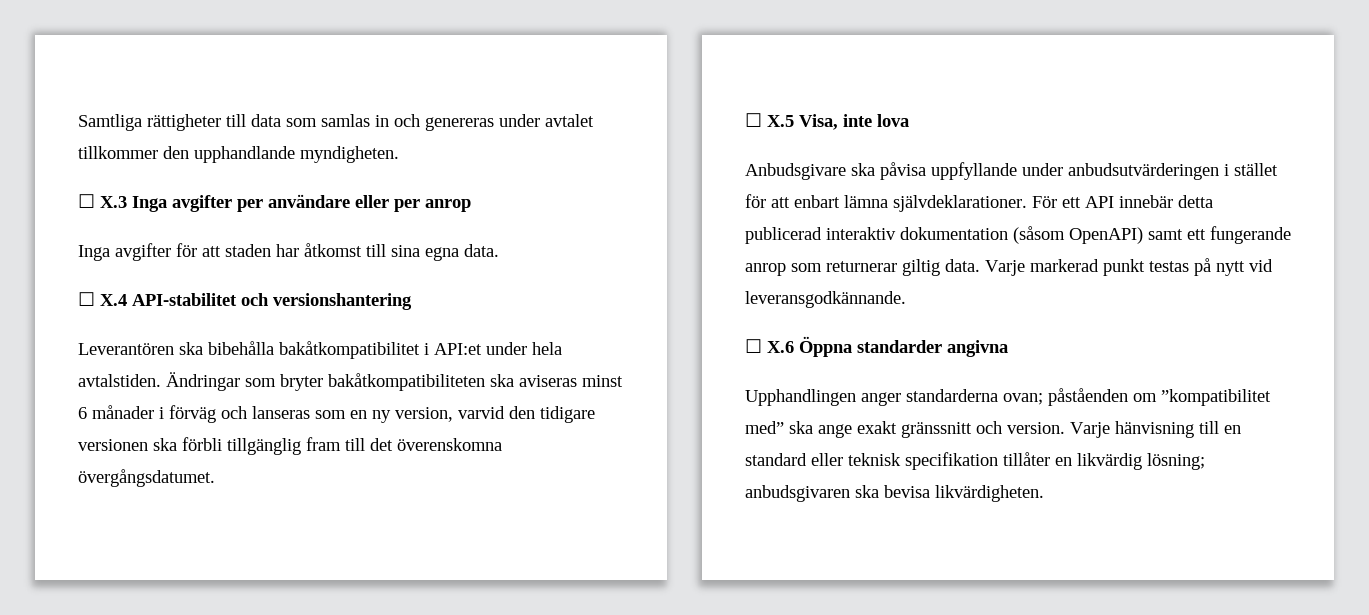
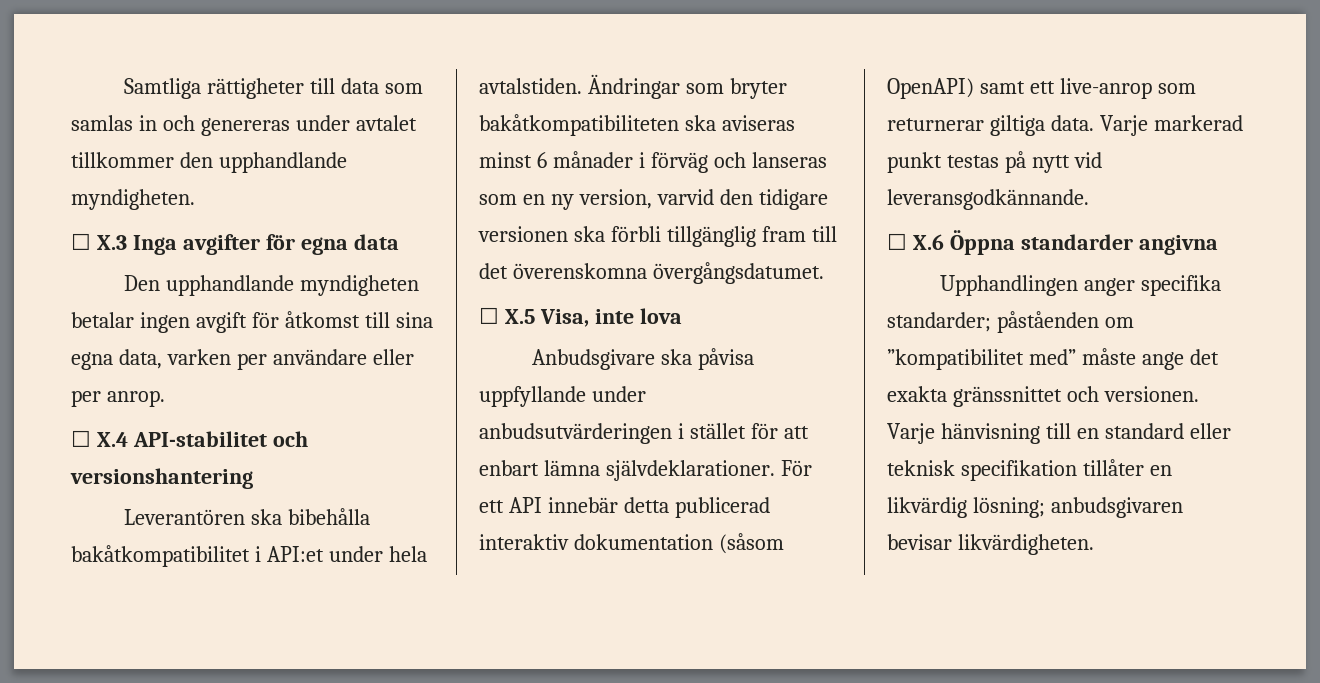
[237,194,471,212] [78,243,499,261] per användare eller per anrop // Inga avgifter för att staden har åtkomst till sina egna data. -> [265,234,399,255] [124,275,419,296] [71,311,433,333] [71,349,414,370] [71,390,165,407] för egna data // Den upphandlande myndigheten betalar ingen avgift för åtkomst till sina egna data, varken per användare eller per anrop.
[1210,226,1291,244] [745,263,786,276] fungerande anrop -> [1059,78,1152,99] live-anrop
[902,259,940,276] giltig -> [989,115,1045,136] giltiga
[906,389,1043,405] standarderna ovan; -> [1140,275,1221,296] [887,312,991,332] specifika standarder;
[789,421,1065,438] ska ange exakt gränssnitt och version. -> [1081,348,1219,370] [887,386,1199,407] måste ange det exakta gränssnittet och versionen.
[855,485,930,498] ska bevisa -> [887,534,952,550] bevisar

